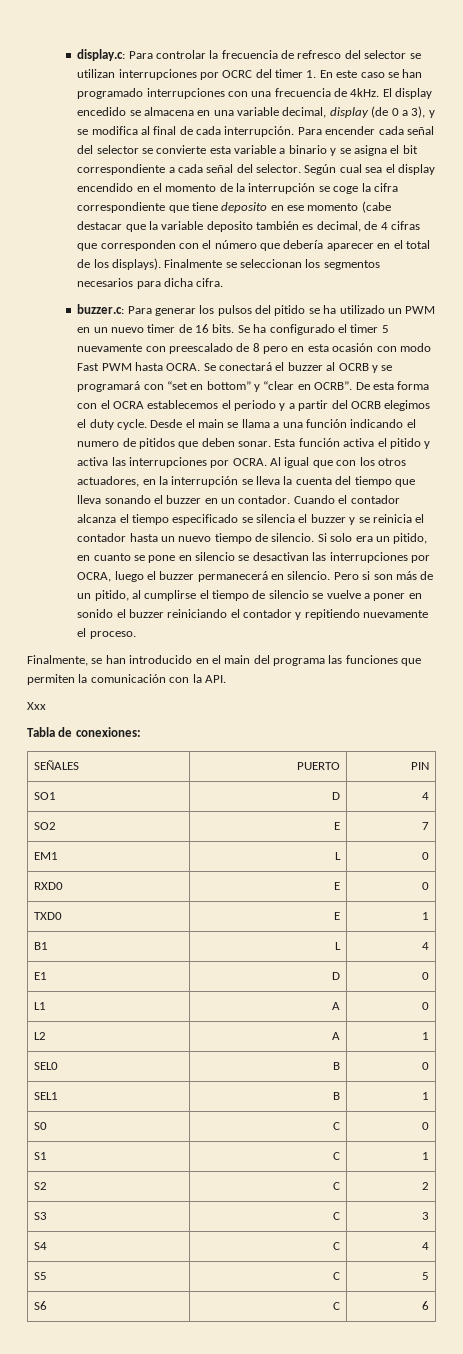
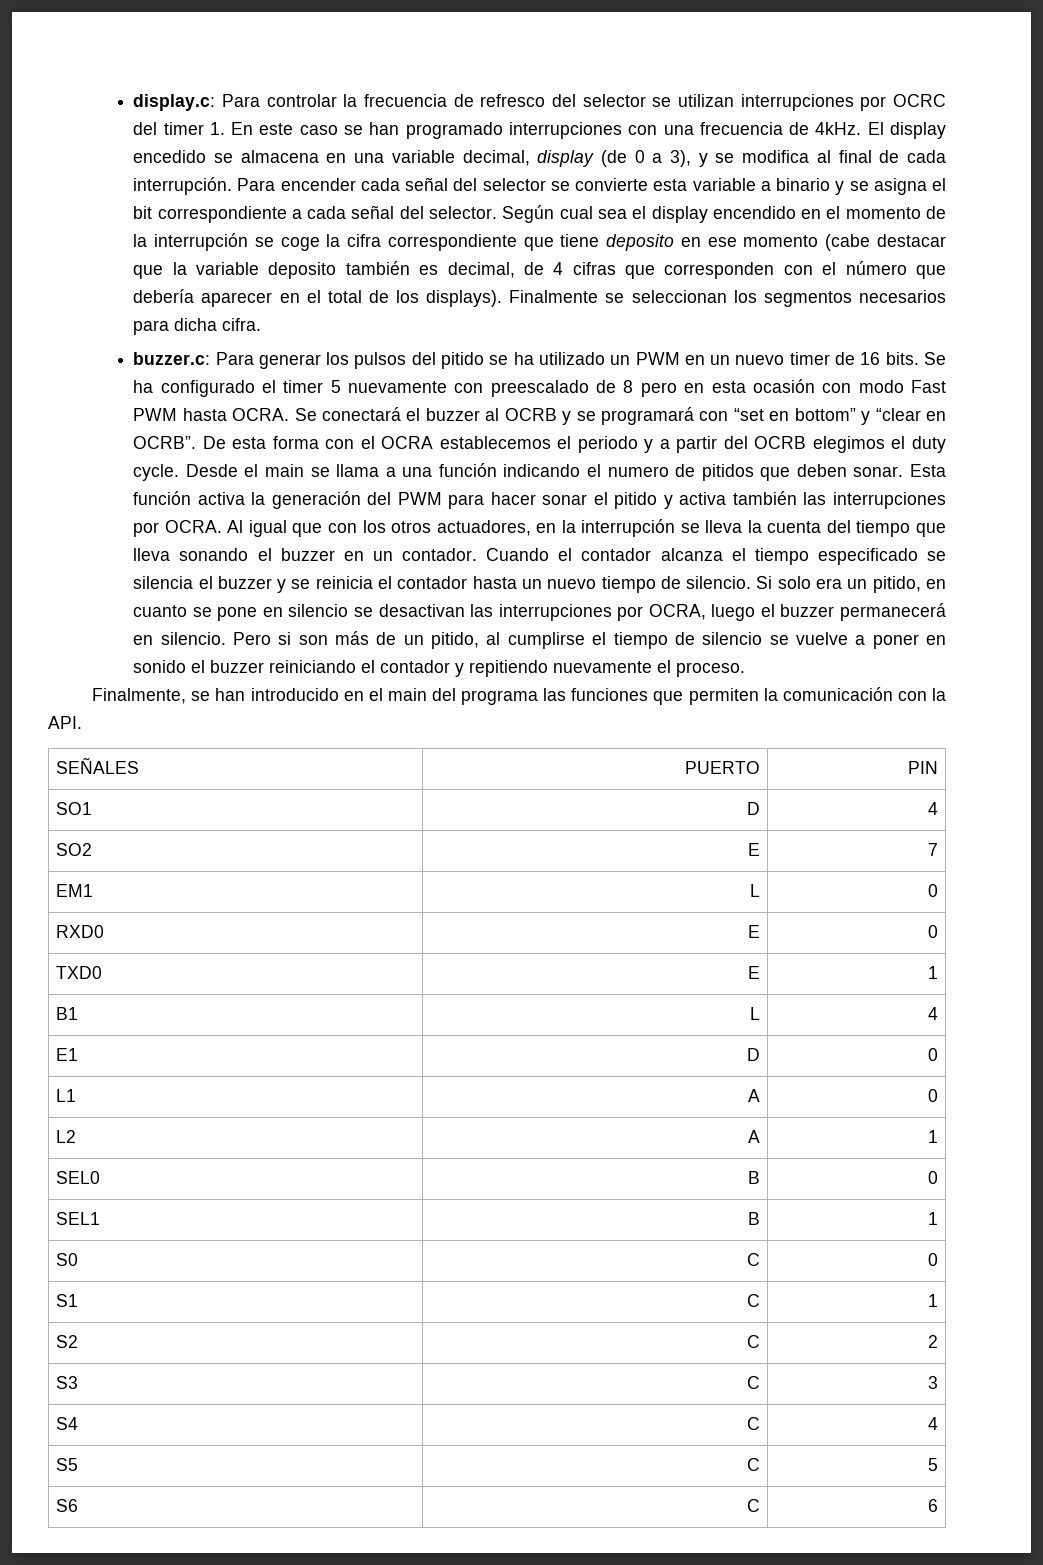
(375, 442) none -> [251,491,588,509] la generación del PWM para hacer sonar
(109, 461) none -> [732,491,797,505] también
[27,702,46,710] [27,727,141,737] // Xxx // Tabla de conexiones: -> (82, 722) none

